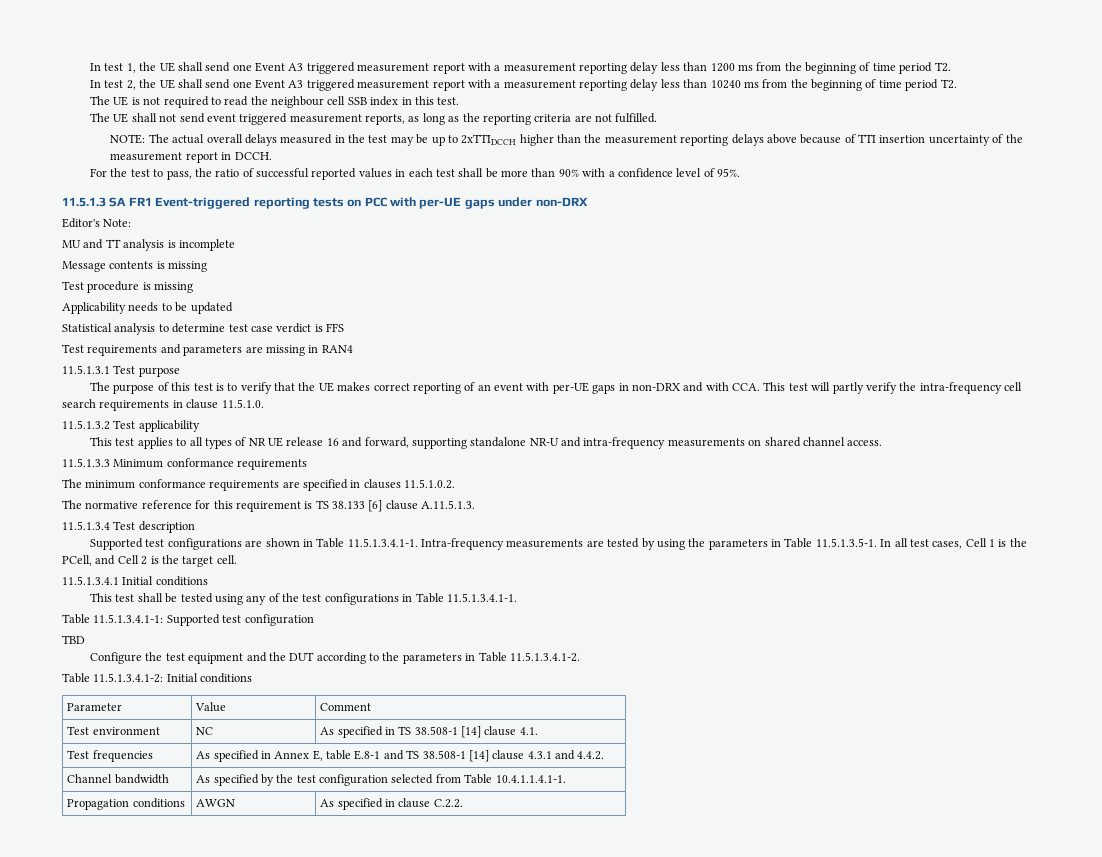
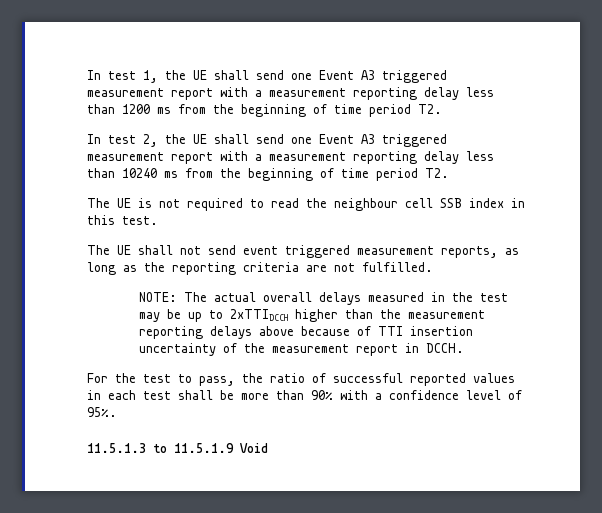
[109,197,588,209] [62,218,132,228] [62,239,235,251] [62,261,208,272] [62,281,194,293] [62,302,233,314] [62,323,344,335] [62,344,353,356] [62,365,180,377] [90,382,1023,394] [62,399,264,411] [62,420,200,432] [90,437,883,449] [62,458,308,470] [62,479,455,491] [62,500,476,512] [62,521,195,533] [90,538,1027,550] [62,555,237,567] [62,576,208,586] [90,593,517,605] [62,614,314,626] [62,635,85,644] [90,652,580,664] [62,673,253,683] [67,703,123,711] [195,702,227,712] [320,703,372,711] [67,726,160,735] [196,727,214,735] [320,726,538,738] [67,750,153,762] [196,750,605,762] [67,774,169,784] [196,774,566,786] [67,798,185,810] [196,799,236,807] [320,798,463,810] SA FR1 Event-triggered reporting tests on PCC with per-UE gaps under non-DRX // Editor's Note: // MU and TT analysis is incomplete // Message contents is missing // Test procedure is missing // Applicability needs to be updated // Statistical analysis to determine test case verdict is FFS // Test requirements and parameters are missing in RAN4 // 11.5.1.3.1 Test purpose // The purpose of this test is to verify that the UE makes correct reporting of an event with per-UE gaps in non-DRX and with CCA. This test will partly verify the intra-frequency cell search requirements in clause 11.5.1.0. // 11.5.1.3.2 Test applicability // This test applies to all types of NR UE release 16 and forward, supporting standalone NR-U and intra-frequency measurements on shared channel access. // 11.5.1.3.3 Minimum conformance requirements // The minimum conformance requirements are specified in clauses 11.5.1.0.2. // The normative reference for this requirement is TS 38.133 [6] clause A.11.5.1.3. // 11.5.1.3.4 Test description // Supported test configurations are shown in Table 11.5.1.3.4.1-1. Intra-frequency measurements are tested by using the parameters in Table 11.5.1.3.5-1. In all test cases, Cell 1 is the PCell, and Cell 2 is the target cell. // 11.5.1.3.4.1 Initial conditions // This test shall be tested using any of the test configurations in Table 11.5.1.3.4.1-1. // Table 11.5.1.3.4.1-1: Supported test configuration // TBD // Configure the test equipment and the DUT according to the parameters in Table 11.5.1.3.4.1-2. // Table 11.5.1.3.4.1-2: Initial conditions // Parameter | Value | Comment // Test environment | NC | As specified in TS 38.508-1 [14] clause 4.1. // Test frequencies | As specified in Annex E, table E.8-1 and TS 38.508-1 [14] clause 4.3.1 and 4.4.2. // Channel bandwidth | As specified by the test configuration selected from Table 10.4.1.1.4.1-1. // Propagation conditions | AWGN | As specified in clause C.2.2. -> [153,443,268,453] to 11.5.1.9 Void

